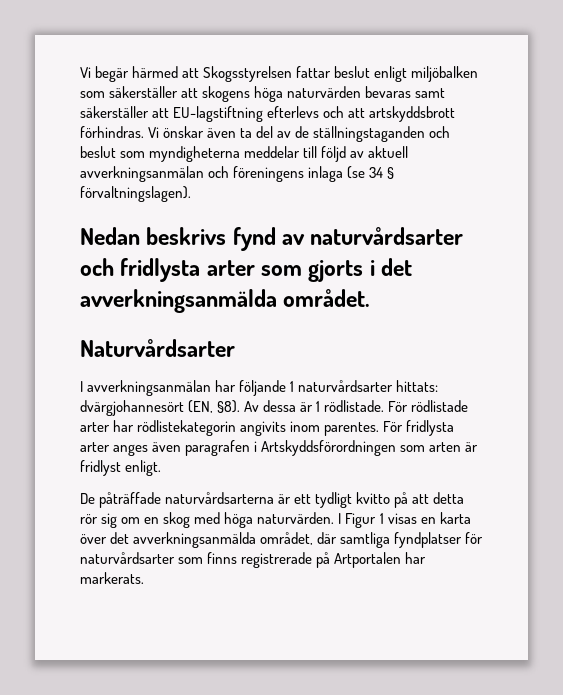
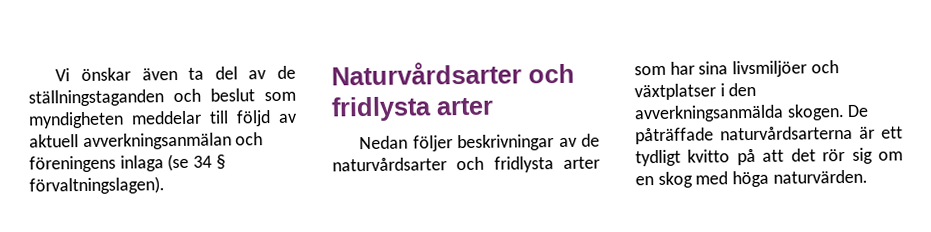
[80,66,479,82] [80,86,446,102] [80,106,456,122] [80,126,160,138] Vi begär härmed att Skogsstyrelsen fattar beslut enligt miljöbalken som säkerställer att skogens höga naturvärden bevaras samt säkerställer att EU-lagstiftning efterlevs och att artskyddsbrott förhindras. Vi -> [55,68,71,82] Vi
[149,146,241,162] myndigheterna -> [28,111,124,129] myndigheten
[80,227,306,251] Nedan beskrivs fynd av -> [331,61,575,86] [331,96,493,122] [359,133,600,152] Naturvårdsarter och fridlysta arter // Nedan följer beskrivningar av de
[308,258,413,282] [80,289,370,313] [80,339,235,357] [80,380,439,396] [80,400,469,416] [80,420,455,436] [80,440,479,456] [80,460,162,476] gjorts i det avverkningsanmälda området. // Naturvårdsarter // I avverkningsanmälan har följande 1 naturvårdsarter hittats: dvärgjohannesört (EN, §8). Av dessa är 1 rödlistade. För rödlistade arter har rödlistekategorin angivits inom parentes. För fridlysta arter anges även paragrafen i Artskyddsförordningen som arten är fridlyst enligt. // -> [669,60,839,78] [634,82,757,101] [634,104,845,123] har sina livsmiljöer och växtplatser i den avverkningsanmälda skogen.
[433,492,465,504] detta -> [790,148,816,162] det
[338,512,471,528] [80,532,484,548] [80,552,427,568] [80,572,144,584] I Figur 1 visas en karta över det avverkningsanmälda området, där samtliga fyndplatser för naturvårdsarter som finns registrerade på Artportalen har markerats. -> (868, 176) none

